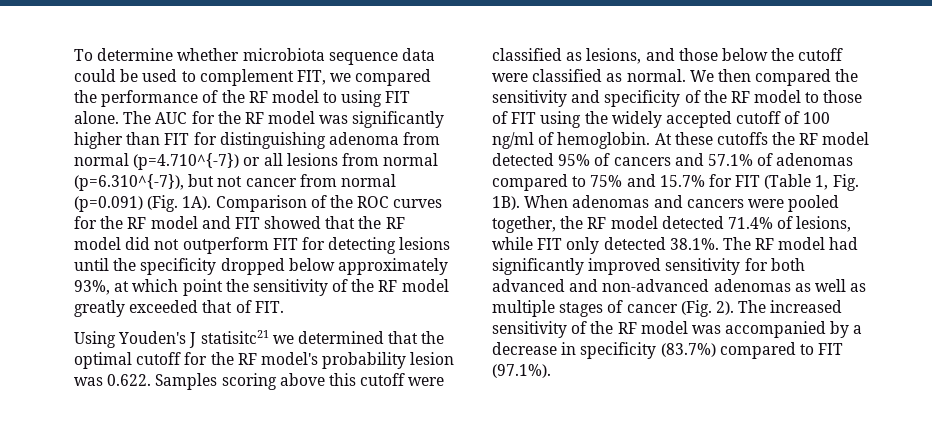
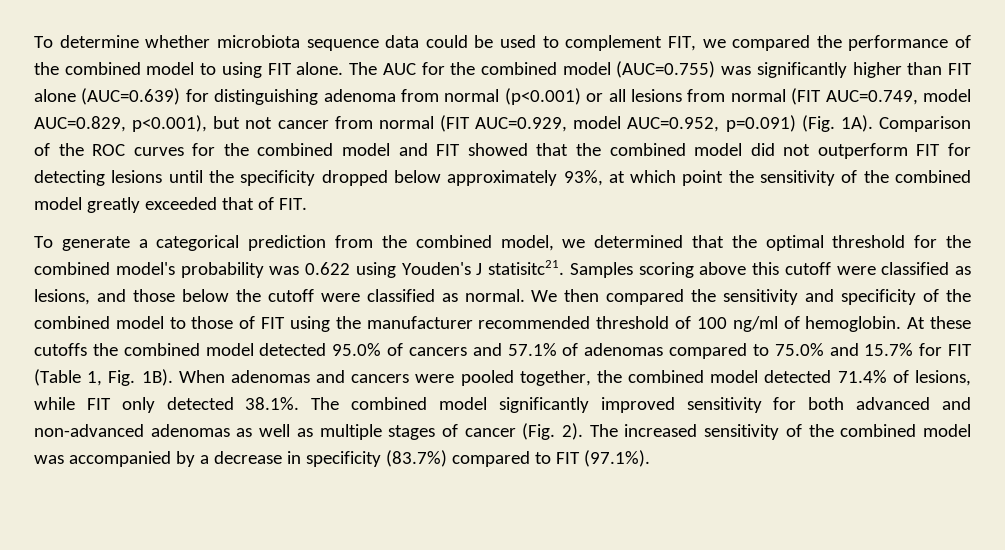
[248,91,268,103] RF -> [64,62,141,75] combined
[244,111,316,124] RF model -> [480,61,716,78] combined model (AUC=0.755)
(190, 139) none -> [34,88,181,105] alone (AUC=0.639)
[133,153,240,170] (p=4.710^{-7}) -> [504,88,581,105] (p<0.001)
[74,174,184,191] (p=6.310^{-7}), -> [791,88,971,105] [34,115,208,132] (FIT AUC=0.749, model AUC=0.829, p<0.001),
[74,196,143,212] (p=0.091) -> [439,115,796,132] (FIT AUC=0.929, model AUC=0.952, p=0.091)
[127,217,147,229] RF -> [257,143,334,156] combined
[385,217,405,229] RF -> [609,143,686,156] combined
[378,280,398,292] RF -> [895,170,971,183] combined
[74,330,269,348] Using Youden's J statisitc21 -> [34,235,554,251] To generate a categorical prediction from the combined model,
[136,352,257,365] cutoff for the RF -> [832,235,971,248] [34,262,110,275] threshold for the combined
[410,352,455,365] [74,374,152,386] lesion was 0.622. -> [269,260,564,278] was 0.622 using Youden's J statisitc21.
[730,91,750,103] RF -> [34,316,110,329] combined
[611,111,782,128] widely accepted cutoff -> [366,316,670,329] manufacturer recommended threshold
[799,132,870,145] [492,153,591,166] RF model detected 95% -> [123,343,382,356] combined model detected 95.0%
[590,175,623,187] 75% -> [774,343,824,356] 75.0%
[587,217,607,229] RF -> [628,370,705,383] combined
[755,237,859,250] RF model had -> [351,397,487,410] combined model
[617,322,637,334] RF -> [840,424,917,437] combined

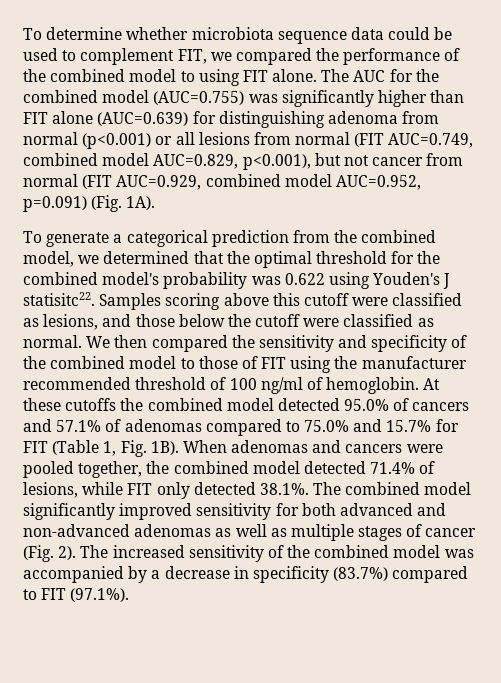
(918, 97) none -> [23,153,98,166] combined
(568, 124) none -> [205,174,281,187] combined
[878,116,971,132] [34,143,971,159] [34,170,971,186] [34,197,307,213] Comparison of the ROC curves for the combined model and FIT showed that the combined model did not outperform FIT for detecting lesions until the specificity dropped below approximately 93%, at which point the sensitivity of the combined model greatly exceeded that of FIT. -> (156, 203) none
[488,260,564,275] statisitc21. -> [23,292,95,306] statisitc22.

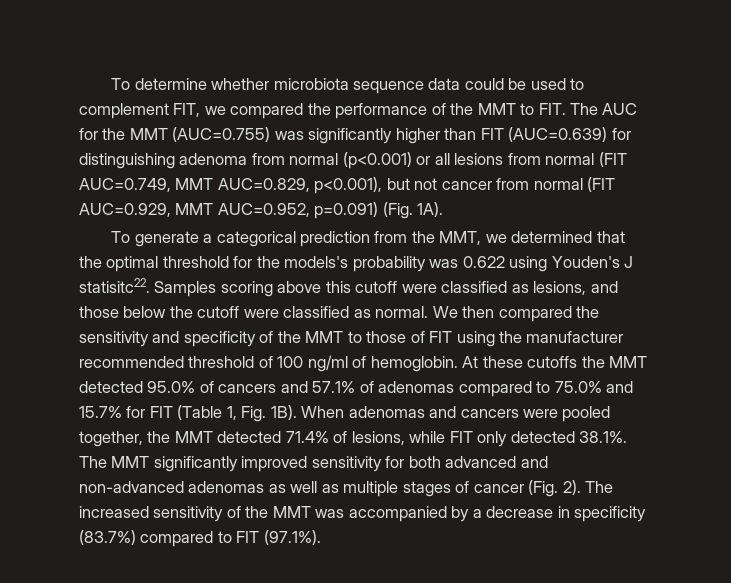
[50,69,318,86] combined model to using FIT alone. -> [477,103,566,115] MMT to FIT.
[23,90,150,103] combined model -> [129,128,168,140] MMT
[52,111,94,124] alone -> (504, 134) none
[23,153,150,166] combined model -> [175,178,214,190] MMT
[205,174,332,187] combined model -> [175,203,214,215] MMT
[361,230,437,243] [23,251,74,267] combined model, -> [439,231,482,245] MMT,
[23,272,160,285] combined model's -> [284,256,349,268] models's
[50,356,177,369] combined model -> [305,331,344,343] MMT
[147,398,274,411] combined model -> [609,356,648,368] MMT
[173,461,300,474] combined model -> [174,431,213,443] MMT
[345,482,472,495] combined model -> [111,456,150,468] MMT
[314,545,441,558] combined model -> [272,506,311,518] MMT

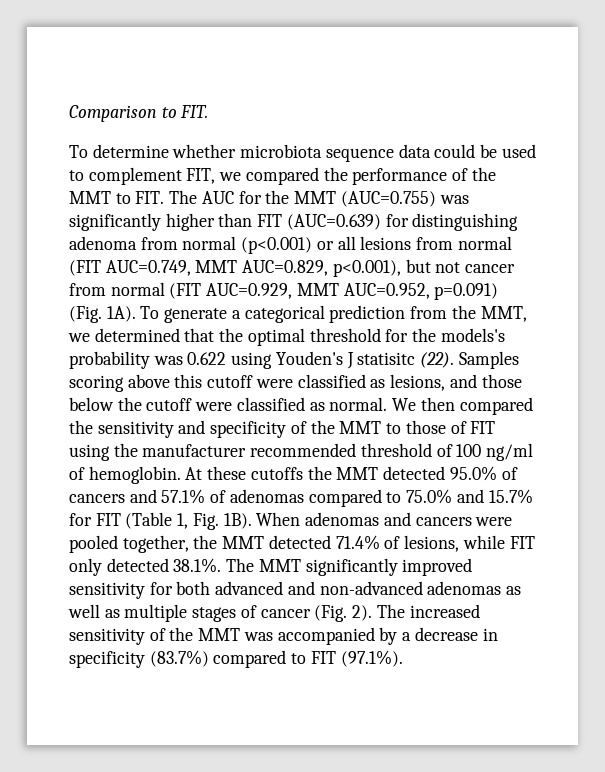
(111, 84) none -> [69,105,209,122] Comparison to FIT. //
(444, 209) // -> (136, 314) none
[79,278,150,293] statisitc22. -> [357,352,455,368] statisitc (22).

